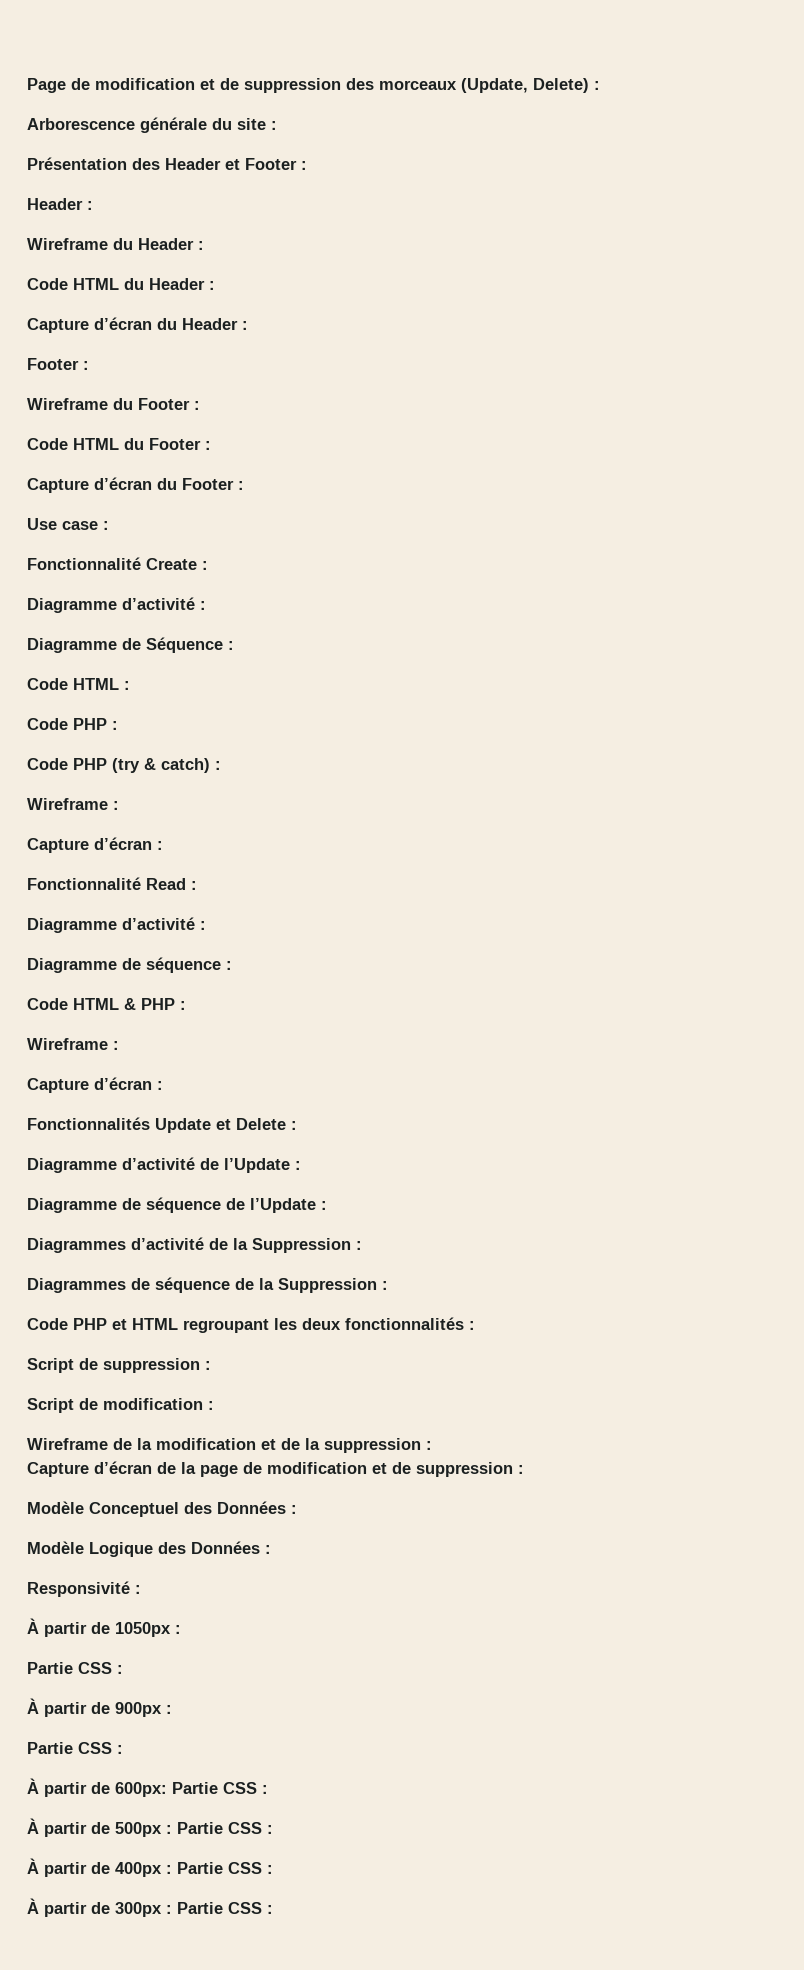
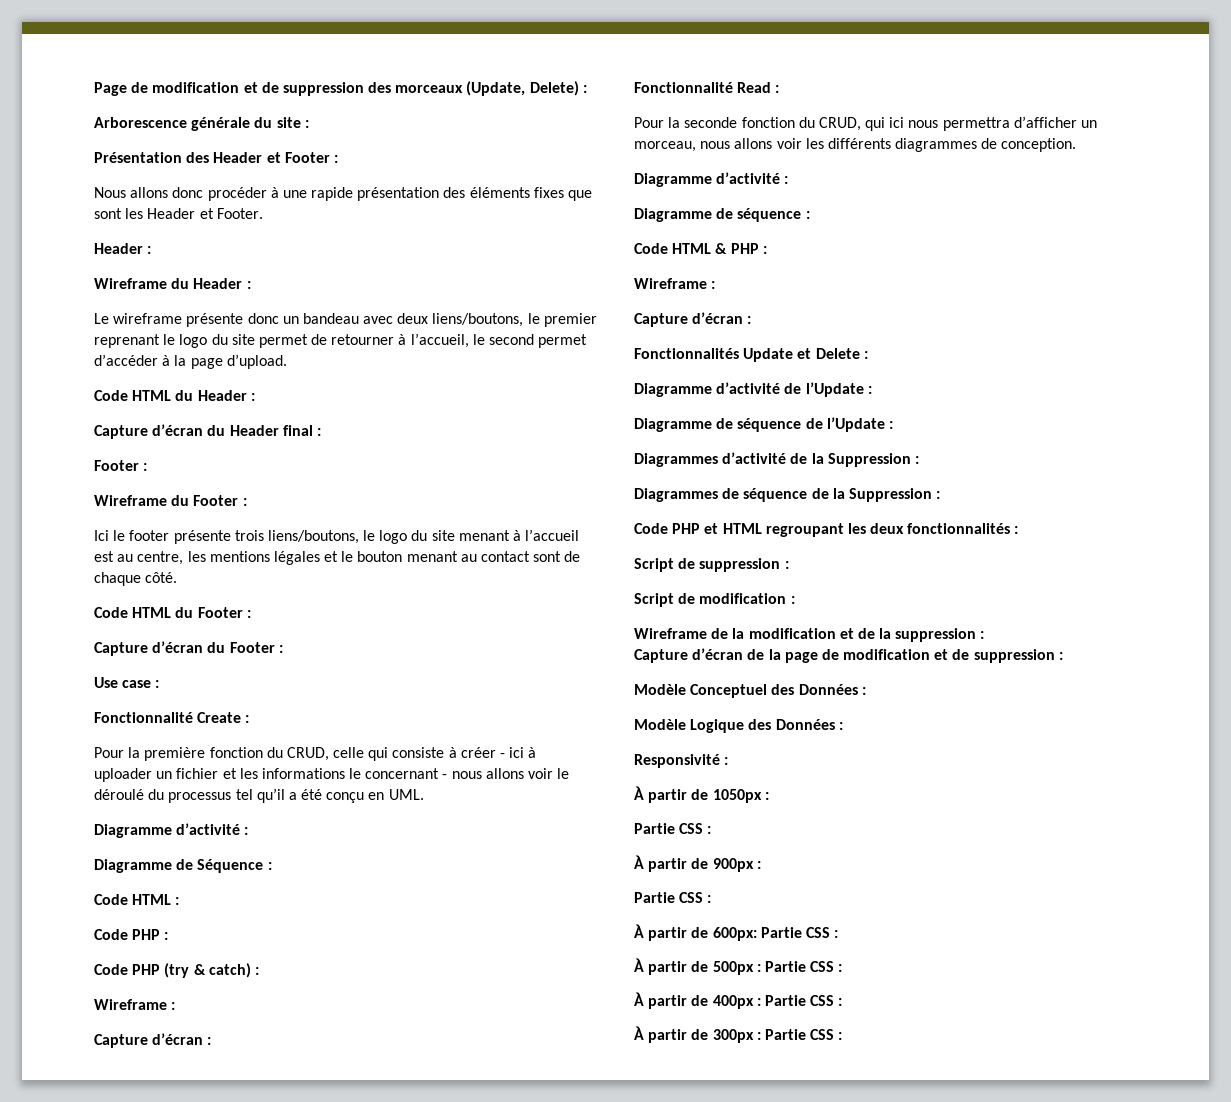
(307, 165) none -> [94,187,593,201] [94,208,263,219] // Nous allons donc procéder à une rapide présentation des éléments fixes que sont les Header et Footer.
(204, 245) none -> [94,313,597,327] [94,333,588,348] [94,354,287,369] // Le wireframe présente donc un bandeau avec deux liens/boutons, le premier reprenant le logo du site permet de retourner à l’accueil, le second permet d’accéder à la page d’upload.
(238, 324) none -> [282,425,313,436] final
(200, 405) none -> [94,529,580,544] [94,551,581,565] [94,572,178,586] // Ici le footer présente trois liens/boutons, le logo du site menant à l’accueil est au centre, les mentions légales et le bouton menant au contact sont de chaque côté.
(208, 565) none -> [94,747,537,761] [94,768,570,782] [94,788,424,803] // Pour la première fonction du CRUD, celle qui consiste à créer - ici à uploader un fichier et les informations le concernant - nous allons voir le déroulé du processus tel qu’il a été conçu en UML.
(197, 885) none -> [634,116,1098,131] [634,138,1077,152] // Pour la seconde fonction du CRUD, qui ici nous permettra d’afficher un morceau, nous allons voir les différents diagrammes de conception.

